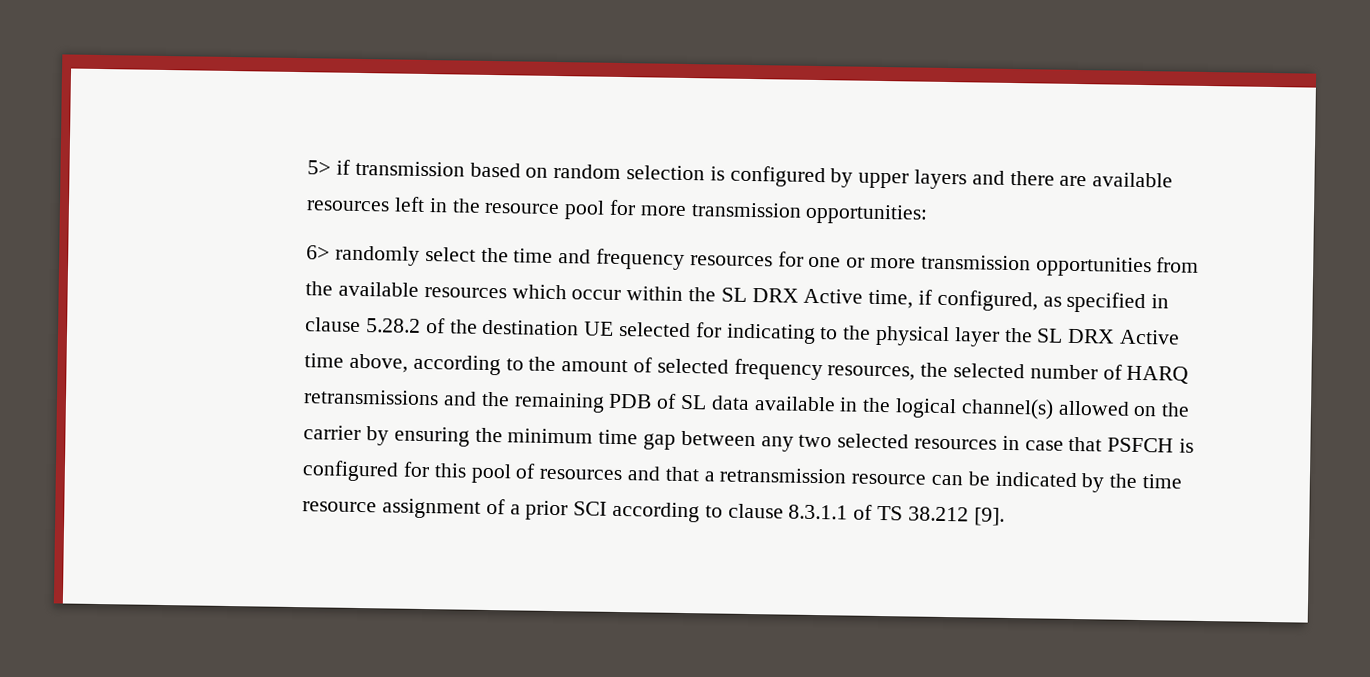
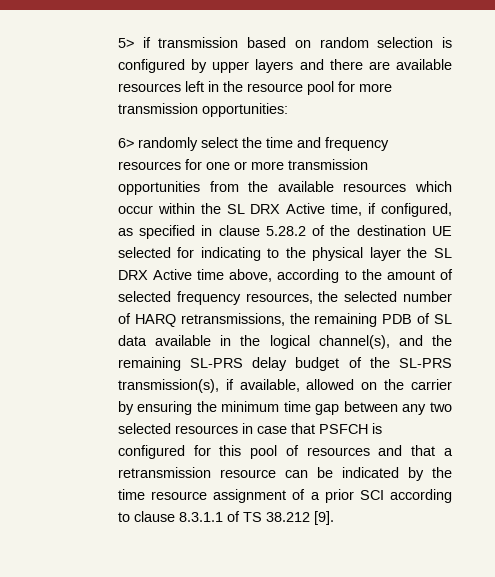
[303,389,477,406] retransmissions and -> [180,313,285,326] retransmissions,
[960,398,1054,420] channel(s) -> [318,335,453,349] [117,357,452,371] [117,379,300,393] channel(s), and the remaining SL-PRS delay budget of the SL-PRS transmission(s), if available,

